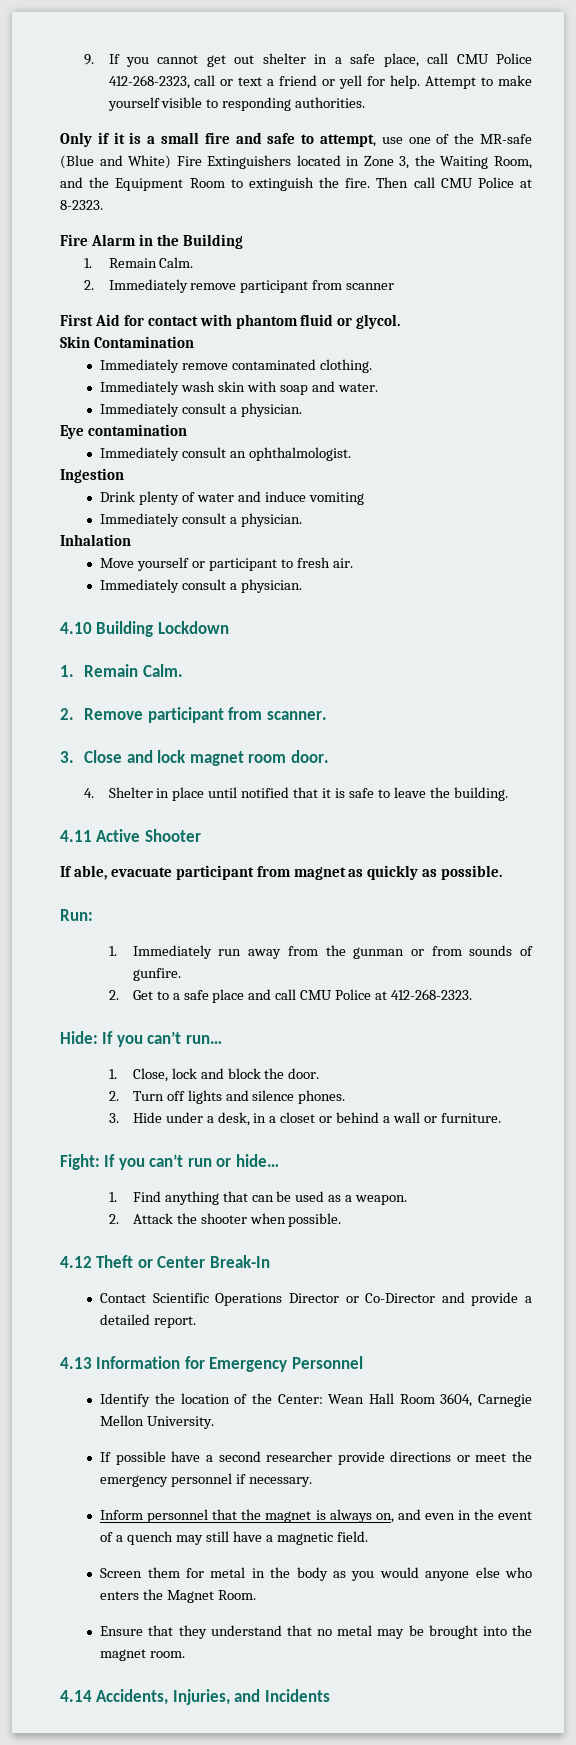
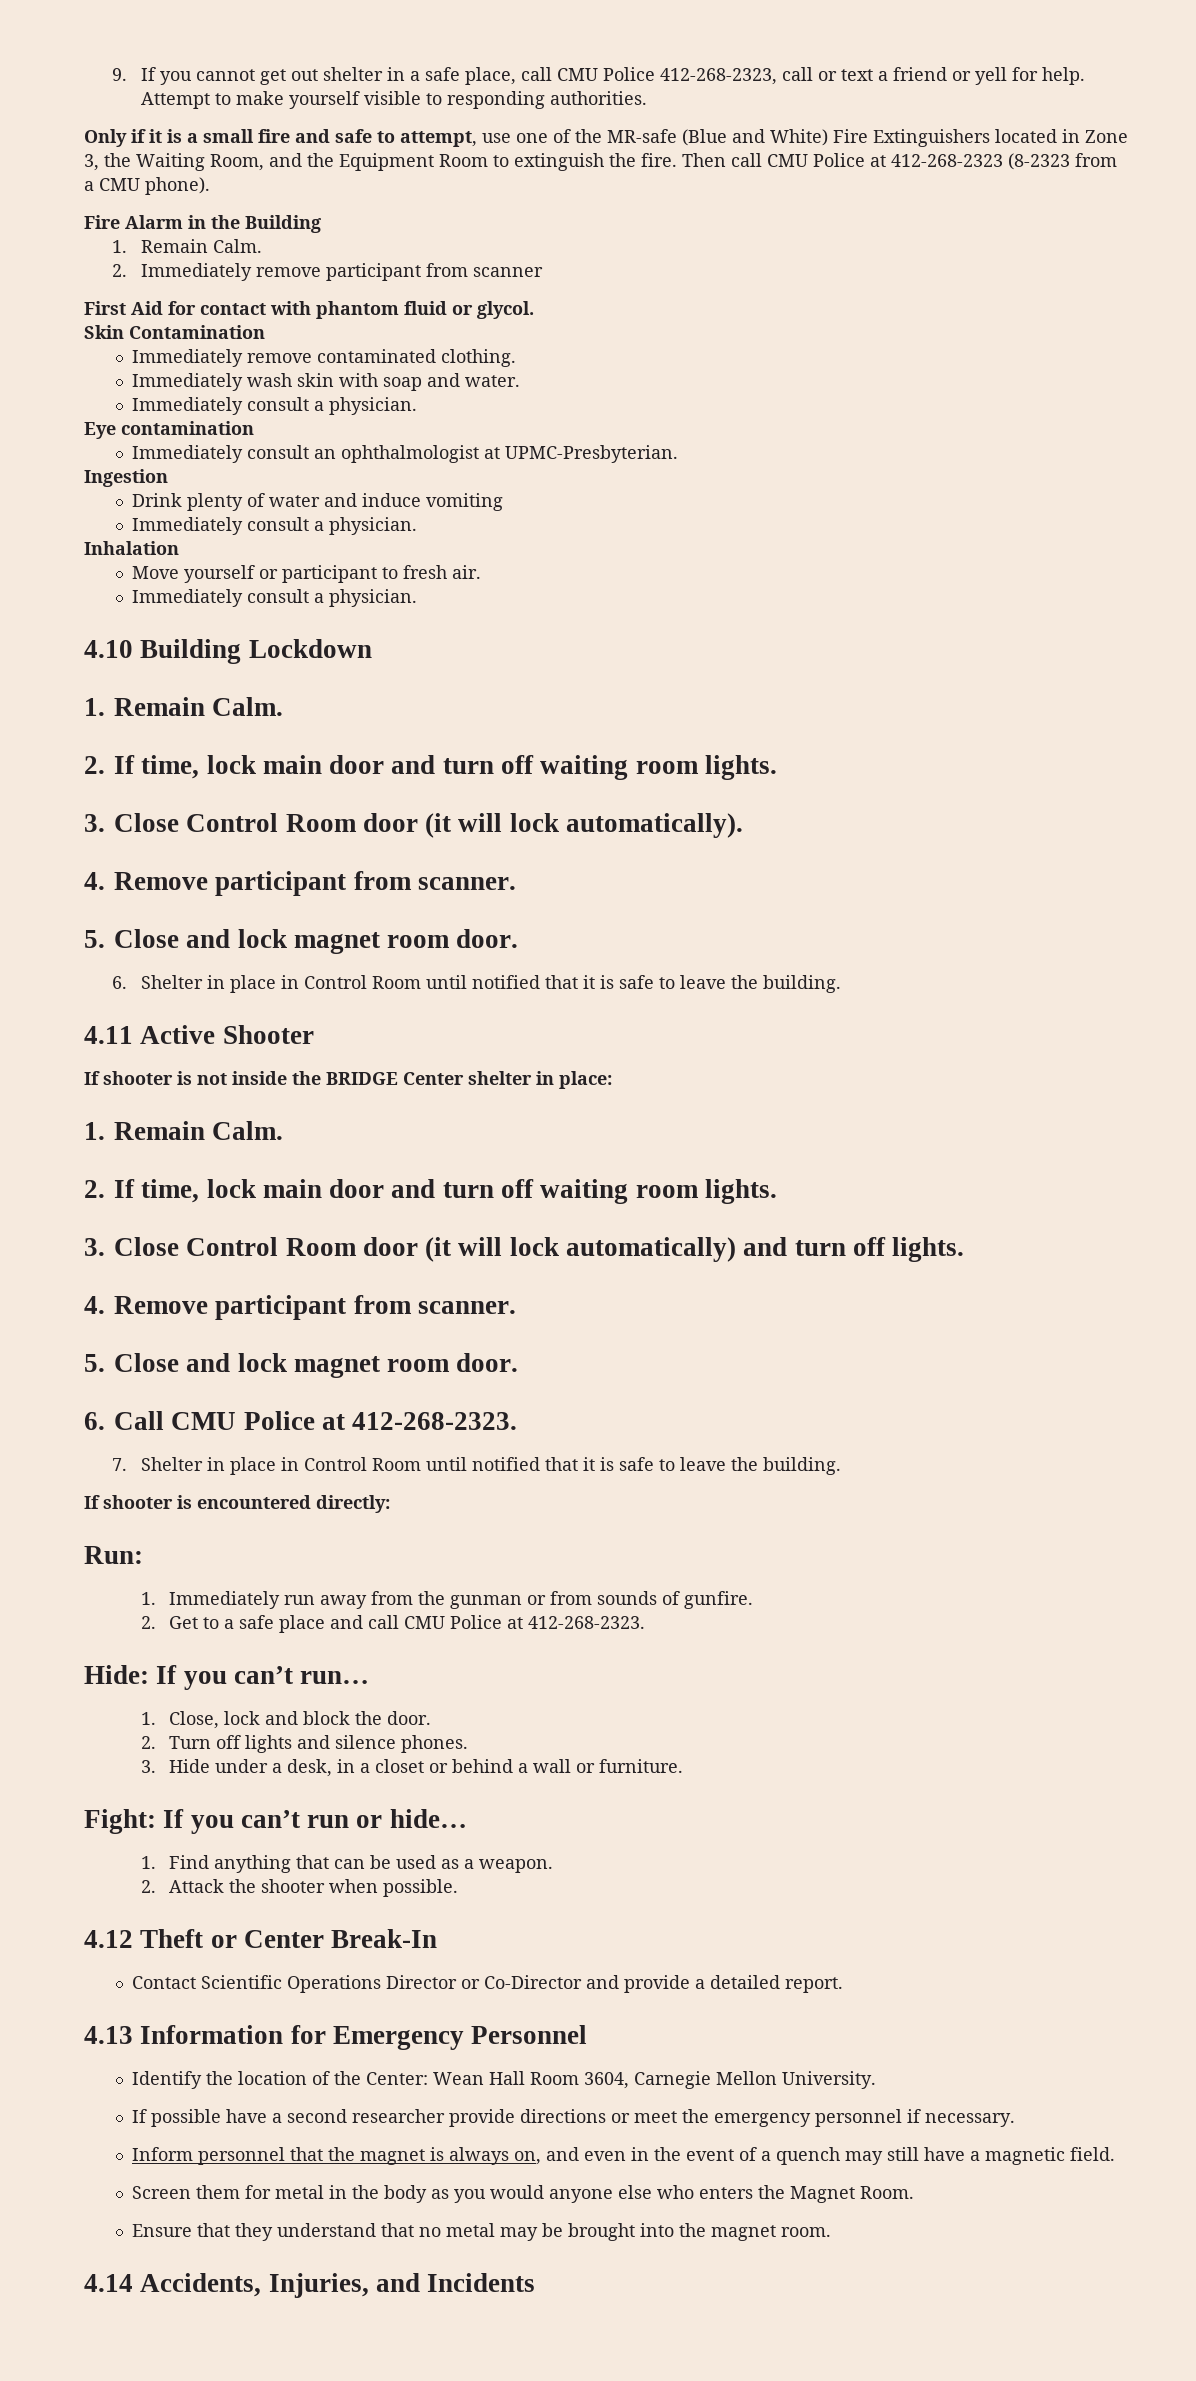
[60,200,103,210] 8-2323. -> [891,153,1117,170] [84,177,210,195] 412-268-2323 (8-2323 from a CMU phone).
[248,447,351,461] ophthalmologist. -> [341,445,679,463] ophthalmologist at UPMC-Presbyterian.
[84,707,327,723] [60,750,329,766] [84,787,205,801] Remove participant from scanner. // 3. Close and lock magnet room door. // 4. Shelter in place -> [114,755,777,780] [84,813,744,838] [84,871,516,896] [84,929,519,954] [112,975,421,993] If time, lock main door and turn off waiting room lights. // 3. Close Control Room door (it will lock automatically). // 4. Remove participant from scanner. // 5. Close and lock magnet room door. // 6. Shelter in place in Control Room
[73,865,503,880] able, evacuate participant from magnet as quickly as possible. -> [103,1071,612,1089] [84,1121,284,1140] [84,1179,777,1204] [84,1237,965,1262] [84,1295,516,1320] [84,1353,519,1378] [84,1411,518,1430] [112,1457,841,1475] [84,1495,390,1513] shooter is not inside the BRIDGE Center shelter in place: // 1. Remain Calm. // 2. If time, lock main door and turn off waiting room lights. // 3. Close Control Room door (it will lock automatically) and turn off lights. // 4. Remove participant from scanner. // 5. Close and lock magnet room door. // 6. Call CMU Police at 412-268-2323. // 7. Shelter in place in Control Room until notified that it is safe to leave the building. // If shooter is encountered directly:

